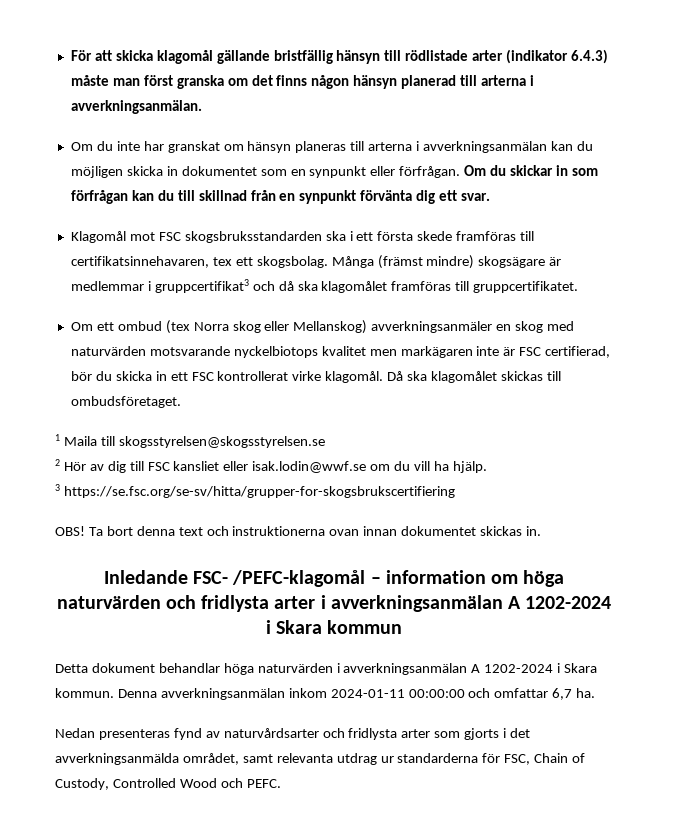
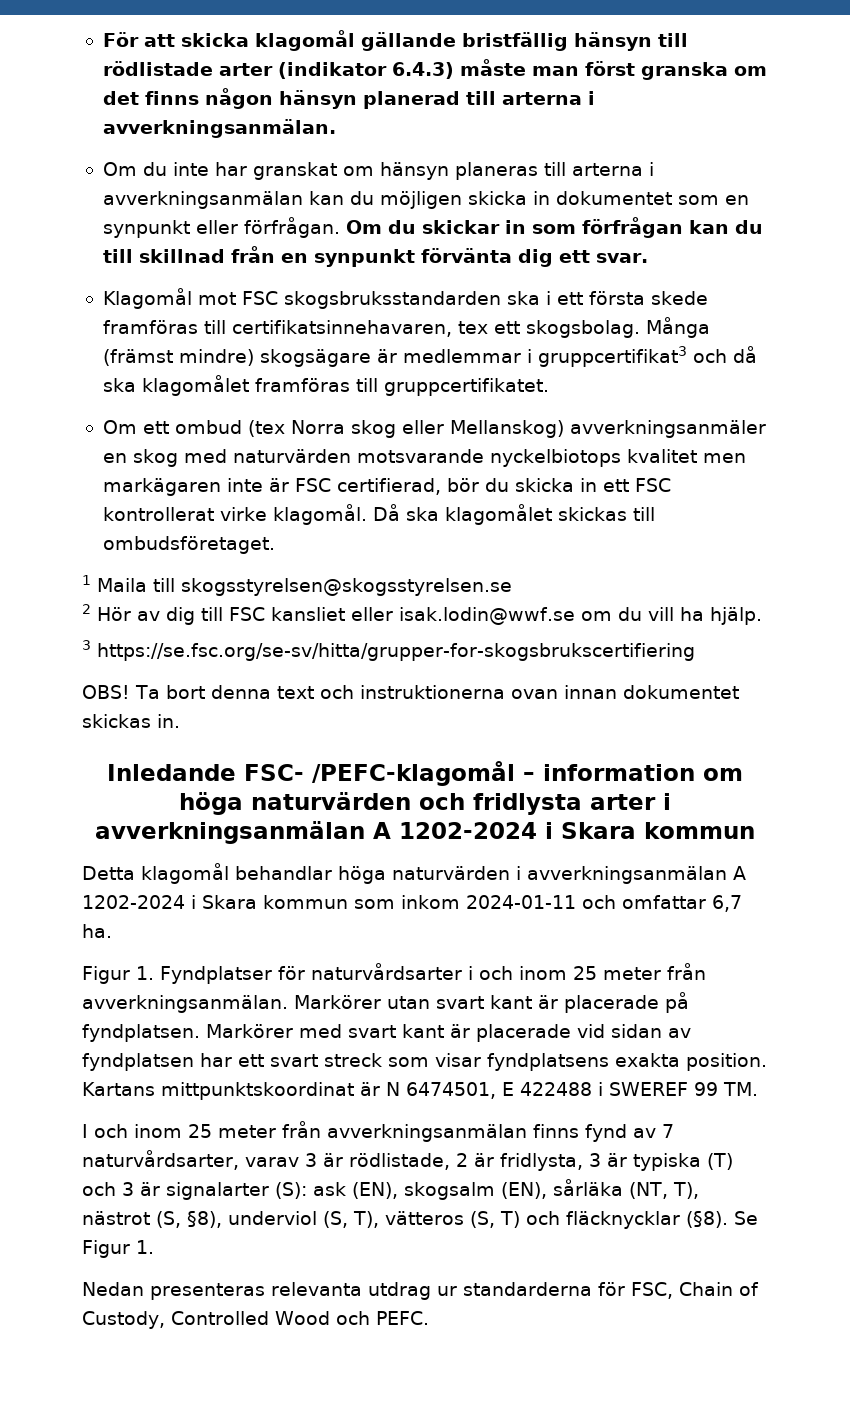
[91,663,155,673] dokument -> [141,863,229,884] klagomål
[55,688,285,700] kommun. Denna avverkningsanmälan -> [263,895,395,909] kommun som
[408,689,465,698] 00:00:00 -> (576, 902) none
[55,728,531,740] [55,753,273,765] Nedan presenteras fynd av naturvårdsarter och fridlysta arter som gjorts i det avverkningsanmälda området, samt -> [82,963,706,984] [82,992,689,1013] [82,1024,691,1042] [82,1053,767,1071] [82,1082,758,1100] [82,1121,674,1142] [82,1150,733,1171] [82,1179,699,1200] [82,1211,758,1229] [82,1240,154,1258] [82,1282,265,1300] Figur 1. Fyndplatser för naturvårdsarter i och inom 25 meter från avverkningsanmälan. Markörer utan svart kant är placerade på fyndplatsen. Markörer med svart kant är placerade vid sidan av fyndplatsen har ett svart streck som visar fyndplatsens exakta position. Kartans mittpunktskoordinat är N 6474501, E 422488 i SWEREF 99 TM. // I och inom 25 meter från avverkningsanmälan finns fynd av 7 naturvårdsarter, varav 3 är rödlistade, 2 är fridlysta, 3 är typiska (T) och 3 är signalarter (S): ask (EN), skogsalm (EN), sårläka (NT, T), nästrot (S, §8), underviol (S, T), vätteros (S, T) och fläcknycklar (§8). Se Figur 1. // Nedan presenteras

